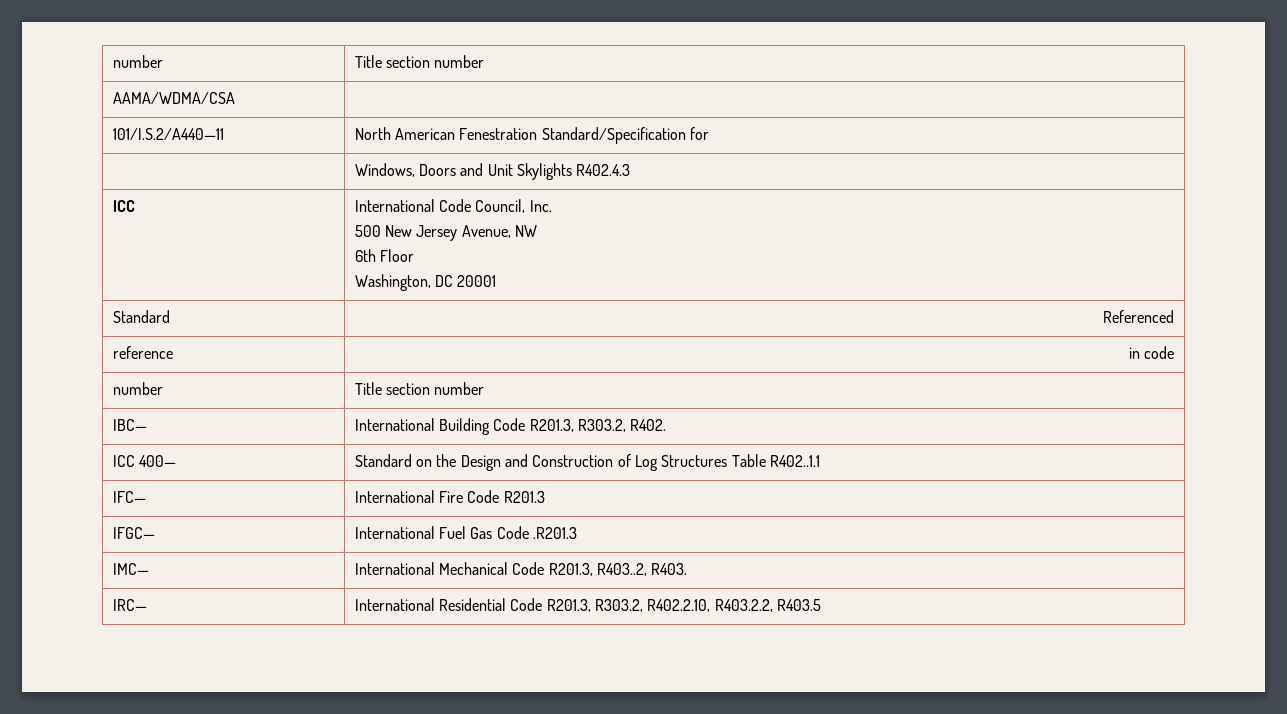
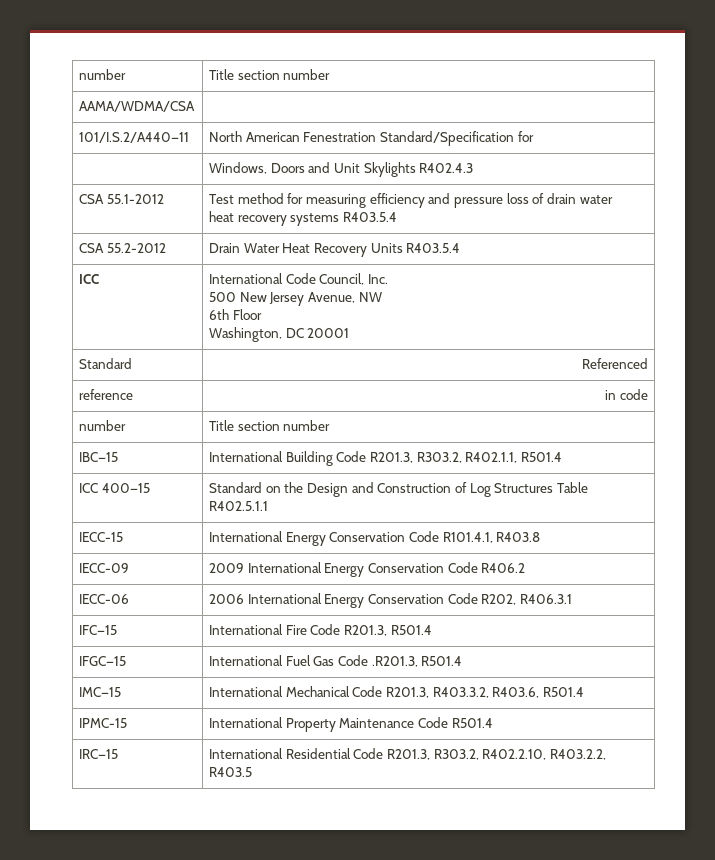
(631, 170) none -> [79,194,164,204] [209,193,613,208] [209,211,398,226] [79,243,166,253] [209,243,461,257] // CSA 55.1-2012 | Test method for measuring efficiency and pressure loss of drain water // heat recovery systems R403.5.4 // CSA 55.2-2012 | Drain Water Heat Recovery Units R403.5.4
[112,419,147,431] IBC— -> [79,452,119,462] IBC—15
[630,419,667,431] [112,455,177,467] R402. // ICC 400— -> [465,452,563,463] [79,483,150,493] R402.1.1, R501.4 // ICC 400—15
[769,455,820,467] [112,491,146,503] R402..1.1 // IFC— -> [209,501,269,511] [79,532,124,542] [209,531,541,546] [79,563,130,573] [209,562,526,577] [79,594,130,604] [209,593,573,608] [79,625,118,635] R402.5.1.1 // IECC-15 | International Energy Conservation Code R101.4.1, R403.8 // IECC-09 | 2009 International Energy Conservation Code R406.2 // IECC-06 | 2006 International Energy Conservation Code R202, R406.3.1 // IFC—15
[503,491,545,503] [112,527,155,539] R201.3 // IFGC— -> [344,625,432,636] [79,656,127,666] R201.3, R501.4 // IFGC—15
[532,527,577,539] [112,563,149,575] .R201.3 // IMC— -> [371,656,463,667] [79,687,122,697] .R201.3, R501.4 // IMC—15
[596,563,688,576] [112,599,147,611] R403..2, R403. // IRC— -> [432,687,585,698] [79,718,128,728] [209,717,493,732] [79,749,119,759] R403.3.2, R403.6, R501.4 // IPMC-15 | International Property Maintenance Code R501.4 // IRC—15

